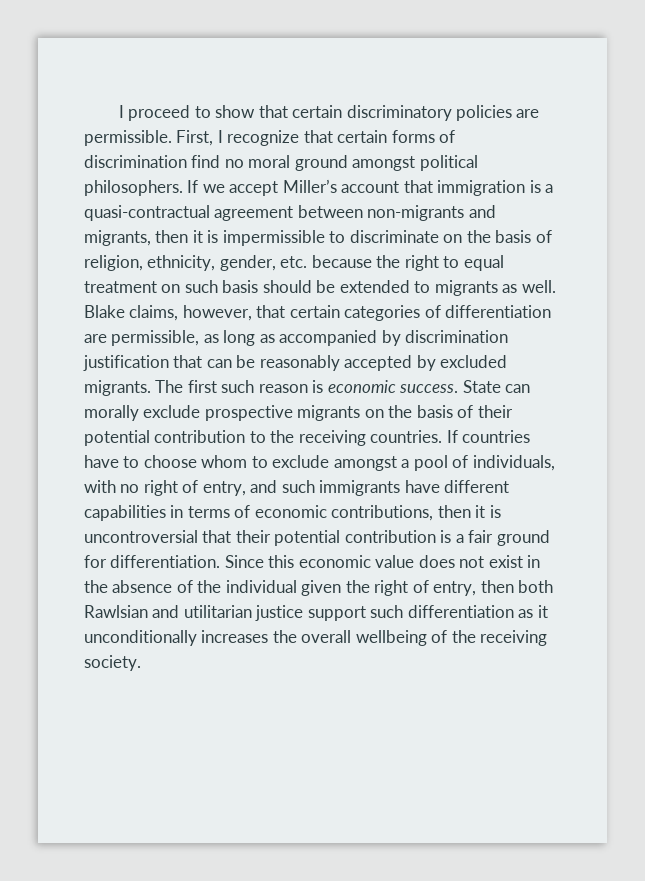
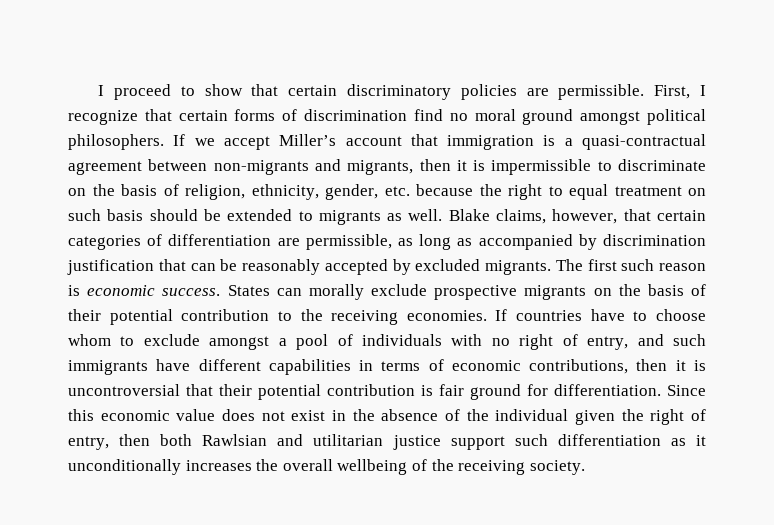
[462,380,501,393] State -> [227,285,270,296] States
[370,430,443,443] countries. -> [406,310,487,321] economies.
[472,455,555,471] individuals, -> [362,334,442,346] individuals
[455,534,464,543] a -> (433, 390) none

